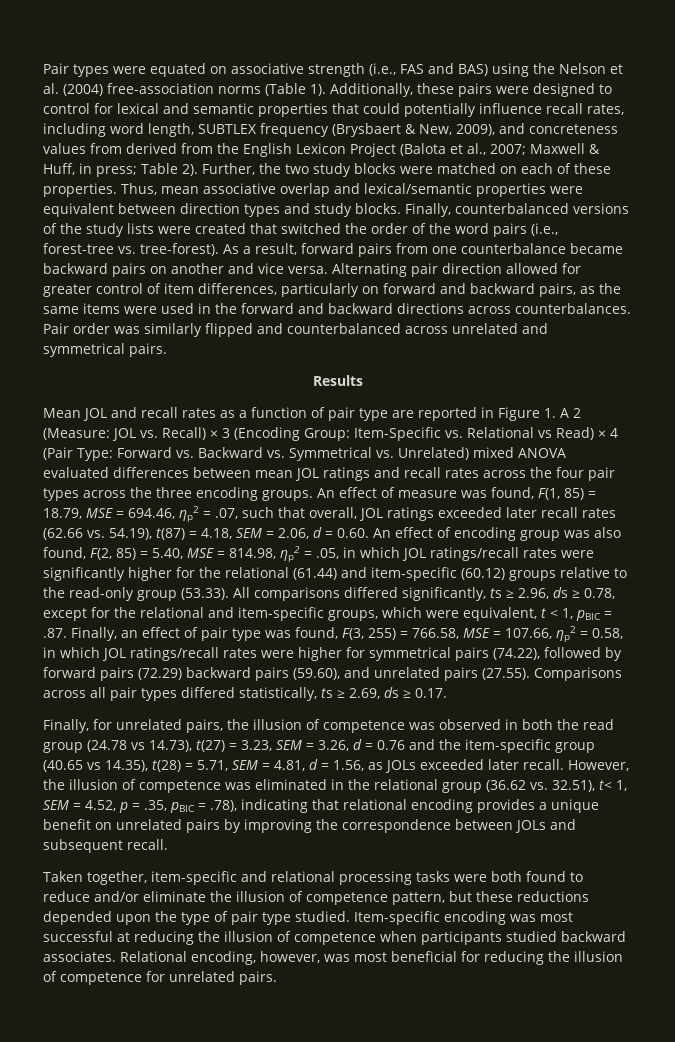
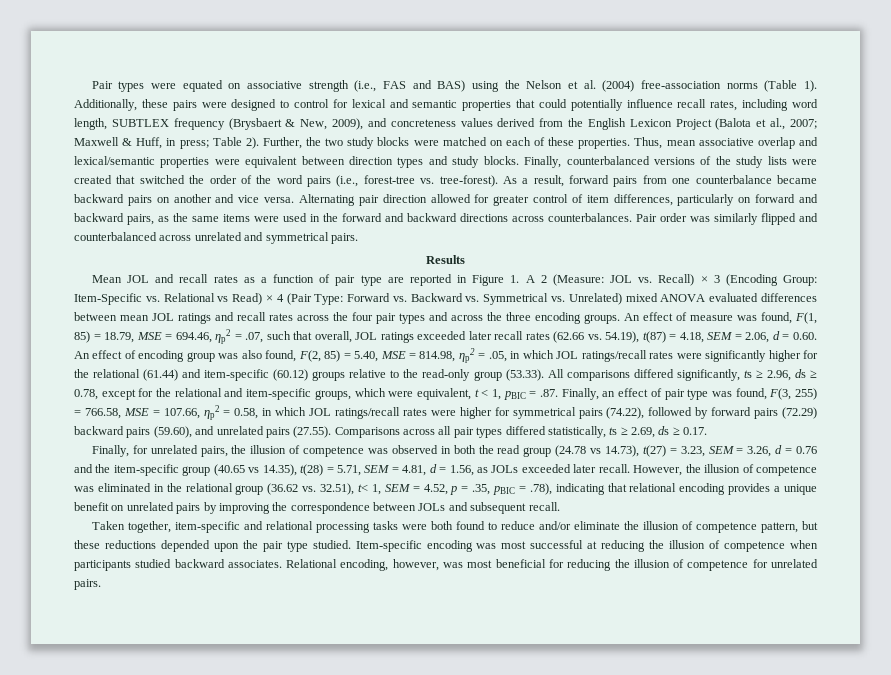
[90,143,122,154] from -> (493, 122) none
(79, 494) none -> [429,312,448,321] and
[181,911,228,925] type of -> (258, 544) none

